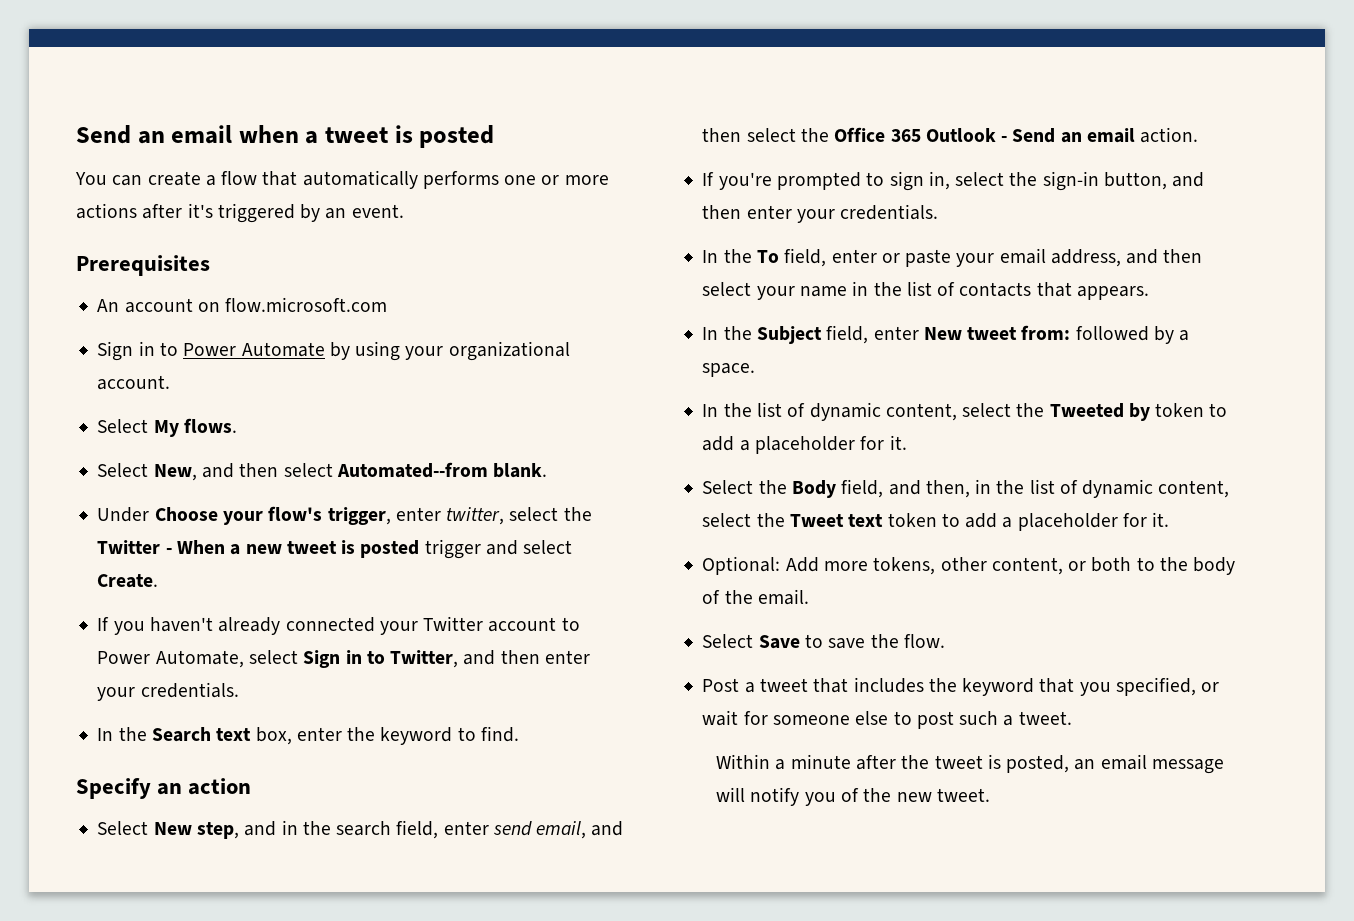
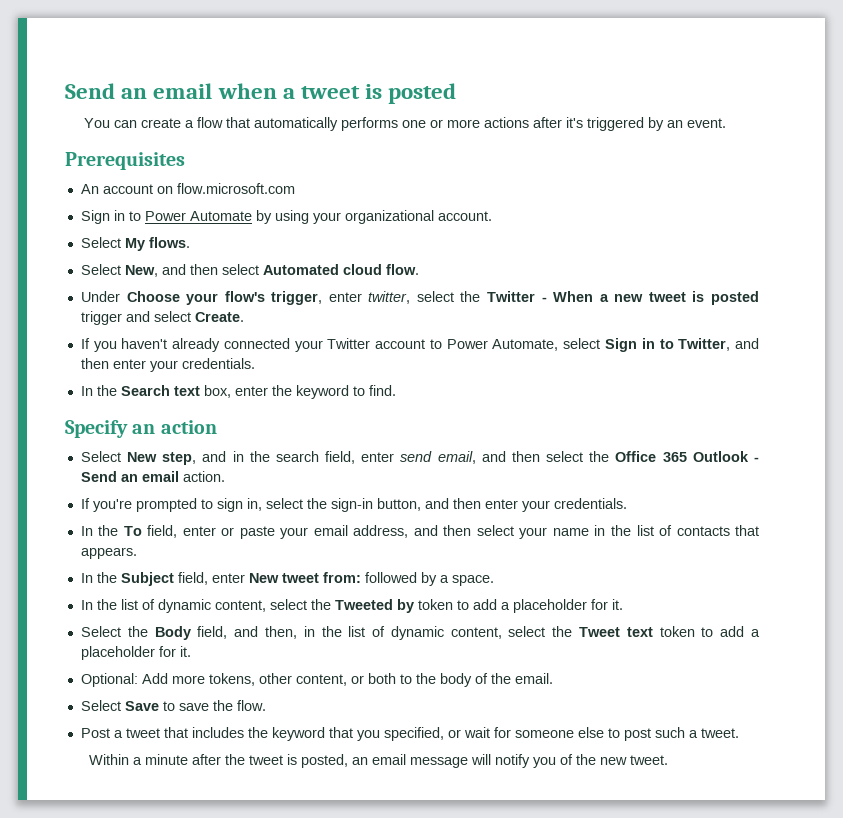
[336,462,548,478] Automated--from blank. -> [262,264,419,275] Automated cloud flow.

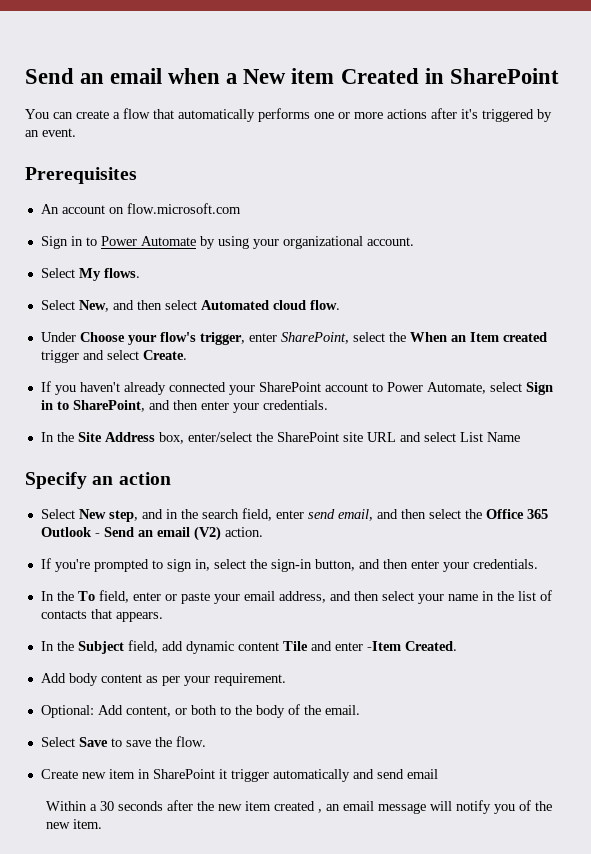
[301,83,457,104] tweet is posted -> [243,68,559,84] New item Created in SharePoint
[368,291,759,305] twitter, select the Twitter - When a new tweet is posted -> [280,332,547,344] SharePoint, select the When an Item created
[327,338,371,349] Twitter -> [258,382,321,392] SharePoint
[678,338,759,351] [80,358,255,372] [80,385,396,399] Twitter, and then enter your credentials. // In the Search text box, enter the keyword to find. -> [72,400,328,413] [40,432,520,444] SharePoint, and then enter your credentials. // In the Site Address box, enter/select the SharePoint site URL and select List Name
(179, 476) none -> [193,526,221,541] (V2)
[211,572,494,586] [80,599,623,613] [80,626,760,640] [80,646,191,660] enter New tweet from: followed by a space. // In the list of dynamic content, select the Tweeted by token to add a placeholder for it. // Select the Body field, and then, in the list of dynamic content, select the Tweet text token to add a placeholder for it. -> [161,641,457,654] [40,673,286,686] add dynamic content Tile and enter -Item Created. // Add body content as per your requirement.
[171,673,292,686] more tokens, other -> (123, 710) none
[80,727,739,741] [89,754,349,768] Post a tweet that includes the keyword that you specified, or wait for someone else to post such a tweet. // Within a minute after the tweet is posted, -> [40,769,438,782] [45,800,322,813] Create new item in SharePoint it trigger automatically and send email // Within a 30 seconds after the new item created ,
[630,755,669,765] tweet. -> [72,819,102,829] item.

